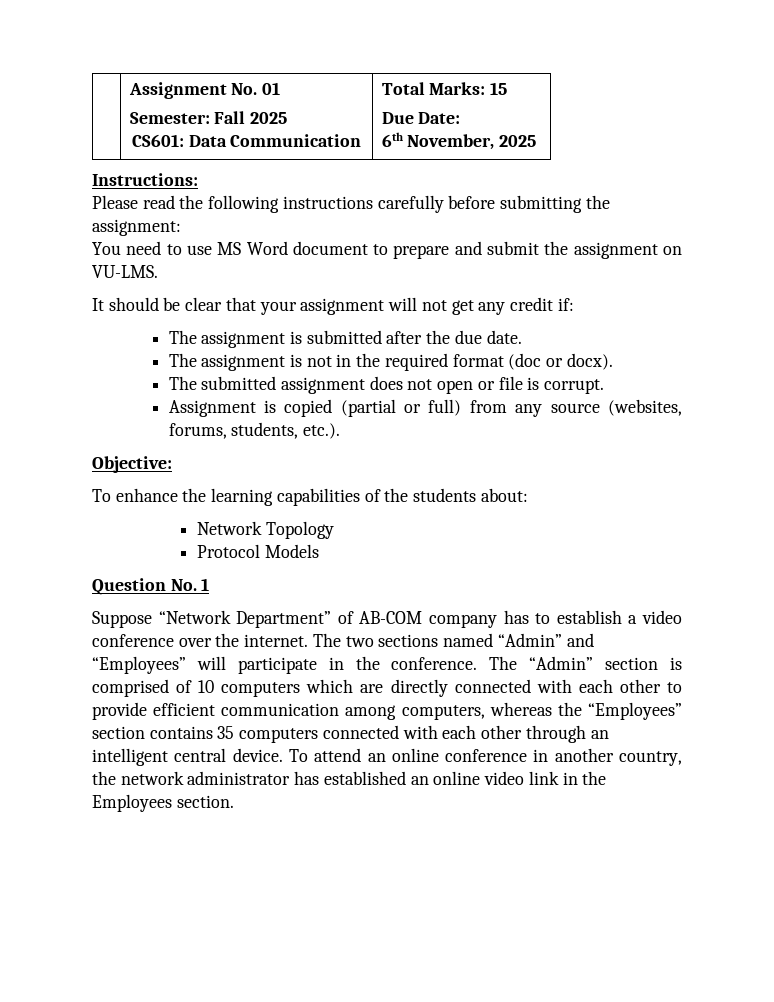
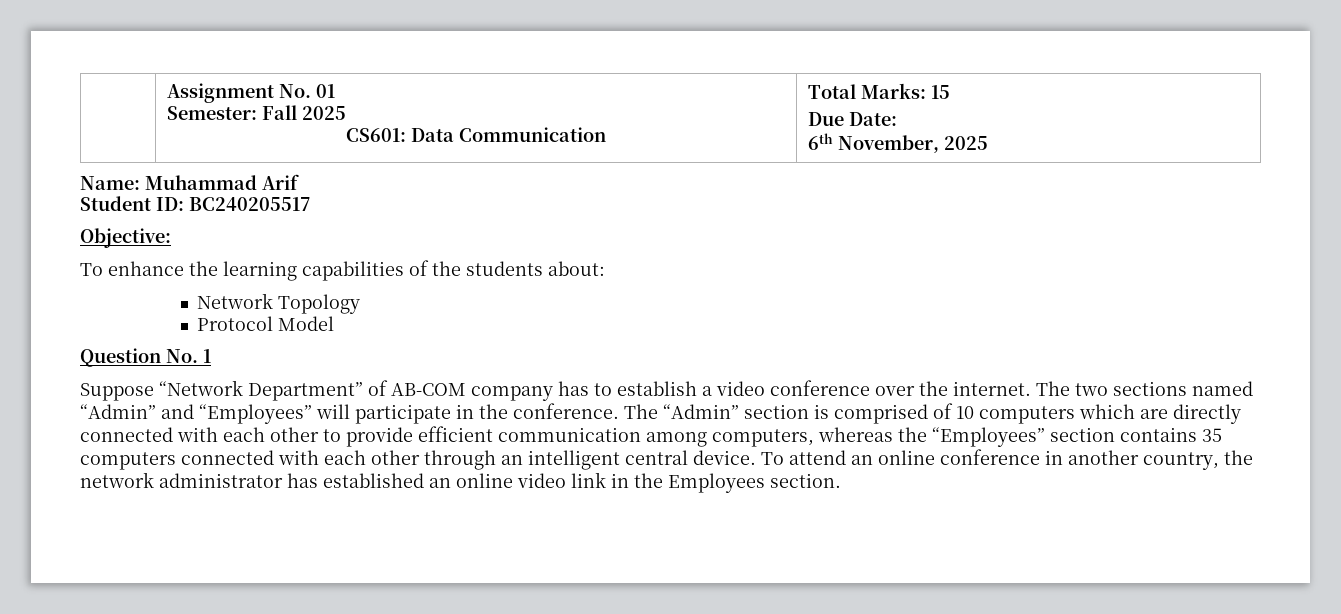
[92,173,198,186] [92,195,610,213] [92,219,181,236] [92,241,683,259] [92,265,158,278] [92,297,574,315] [168,330,522,348] [168,353,613,371] [168,376,605,394] [168,399,682,417] [168,422,341,439] Instructions: // Please read the following instructions carefully before submitting the assignment: // You need to use MS Word document to prepare and submit the assignment on VU-LMS. // It should be clear that your assignment will not get any credit if: // The assignment is submitted after the due date. // The assignment is not in the required format (doc or docx). // The submitted assignment does not open or file is corrupt. // Assignment is copied (partial or full) from any source (websites, forums, students, etc.). -> [80,174,299,190] [80,196,311,211] Name: Muhammad Arif // Student ID: BC240205517
[264,544,319,558] Models -> [278,316,335,331] Model

